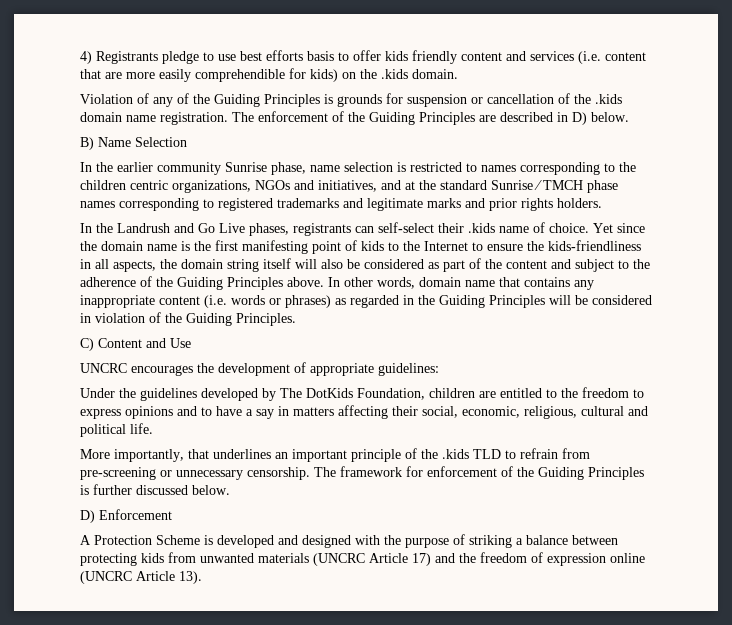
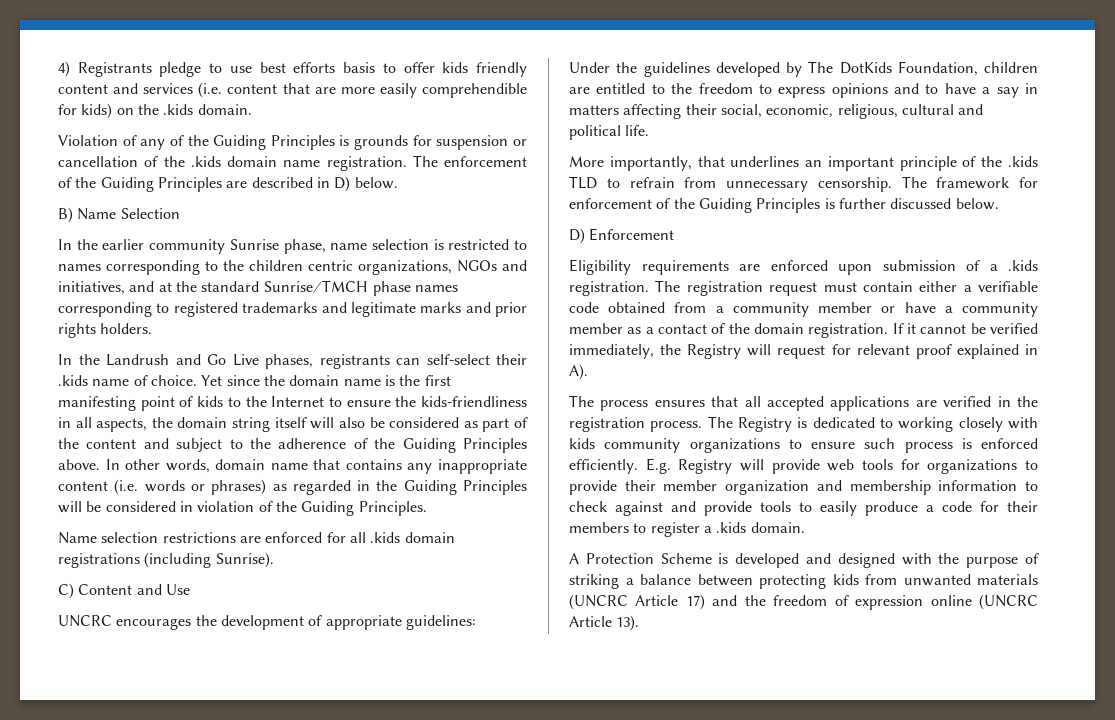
(296, 319) none -> [58,532,455,544] [58,552,274,568] // Name selection restrictions are enforced for all .kids domain registrations (including Sunrise).
[80,467,172,480] pre-screening or -> (717, 182) none
(172, 514) none -> [569,259,1038,275] [569,280,1038,296] [569,302,1038,317] [569,323,1038,338] [569,344,1038,359] [569,364,588,380] [569,395,1038,411] [569,416,1038,432] [569,438,1038,453] [569,458,1038,474] [569,480,1038,495] [569,501,1038,516] [569,522,805,537] // Eligibility requirements are enforced upon submission of a .kids registration. The registration request must contain either a verifiable code obtained from a community member or have a community member as a contact of the domain registration. If it cannot be verified immediately, the Registry will request for relevant proof explained in A). // The process ensures that all accepted applications are verified in the registration process. The Registry is dedicated to working closely with kids community organizations to ensure such process is enforced efficiently. E.g. Registry will provide web tools for organizations to provide their member organization and membership information to check against and provide tools to easily produce a code for their members to register a .kids domain.

